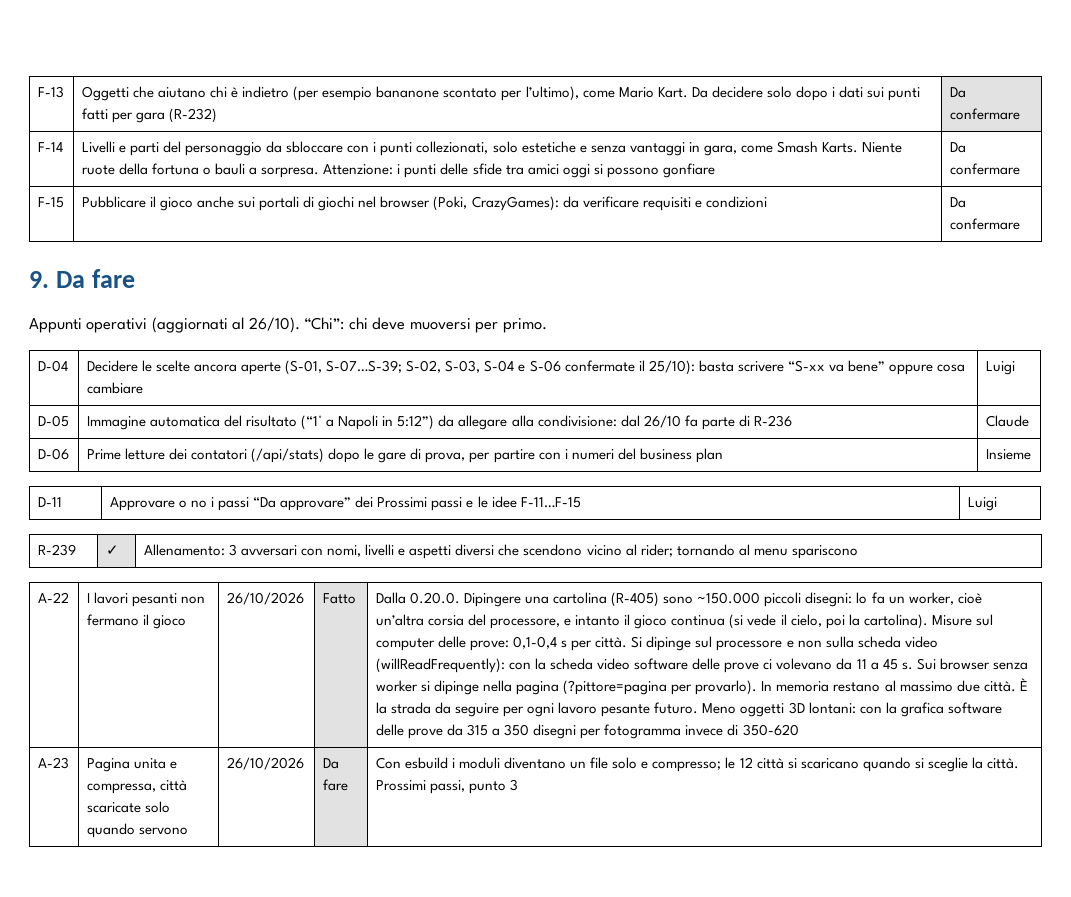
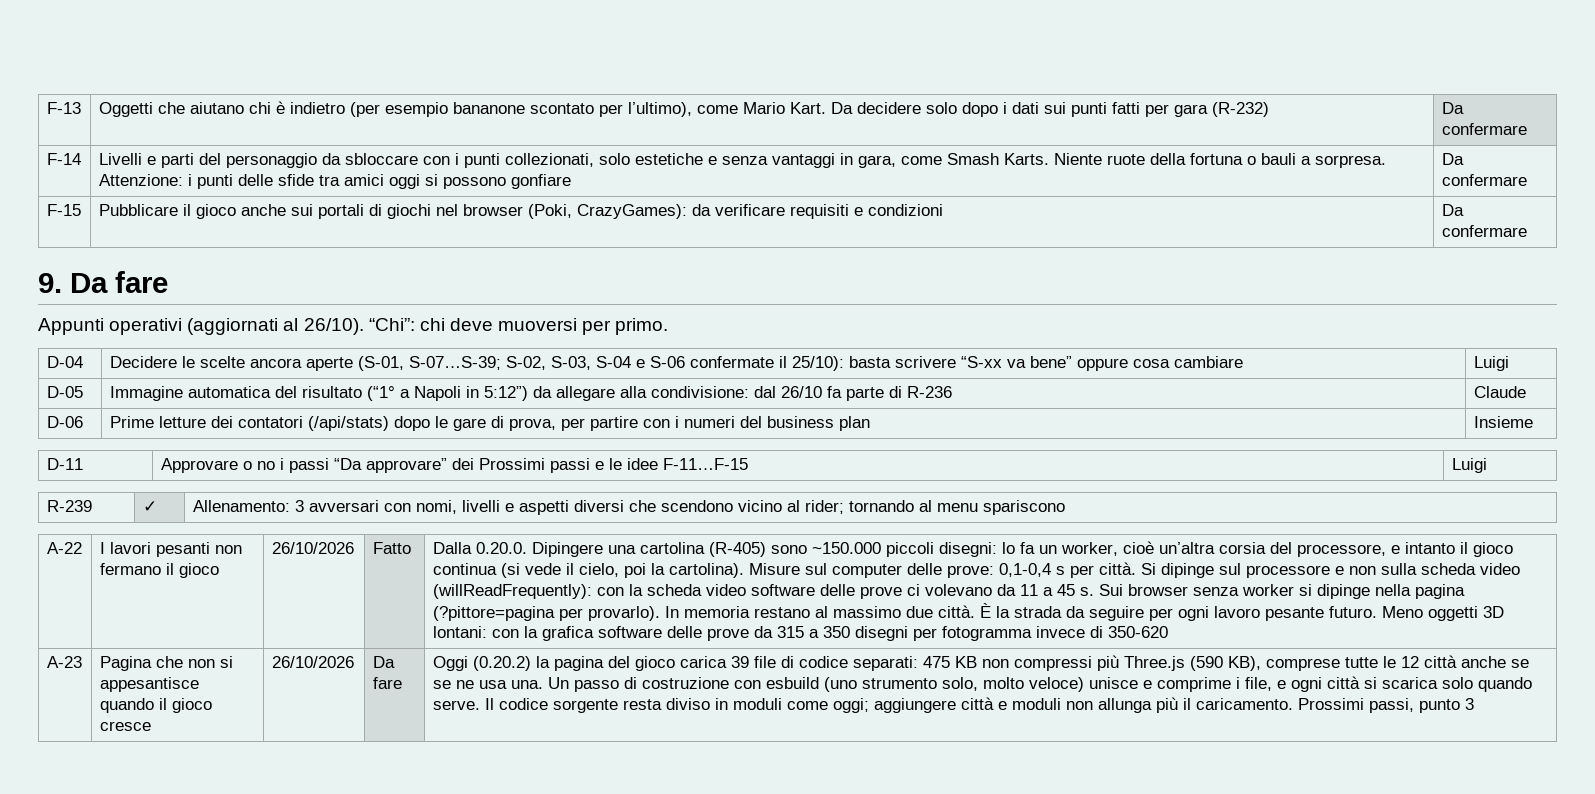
[134,758,178,769] [86,780,188,794] [86,801,171,813] [86,823,189,838] [226,757,304,770] [322,758,339,769] [322,779,348,791] [375,757,1019,772] unita e compressa, città scaricate solo quando servono | 26/10/2026 | Da fare | Con esbuild i moduli diventano un file solo e compresso; le 12 città si scaricano quando si sceglie la città. -> [155,656,233,668] [99,677,199,692] [99,698,212,713] [99,721,151,731] [271,656,354,668] [372,656,395,668] [372,677,402,689] [432,655,1529,671] [432,676,1532,692] [432,697,1293,713] che non si appesantisce quando il gioco cresce | 26/10/2026 | Da fare | Oggi (0.20.2) la pagina del gioco carica 39 file di codice separati: 475 KB non compressi più Three.js (590 KB), comprese tutte le 12 città anche se se ne usa una. Un passo di costruzione con esbuild (uno strumento solo, molto veloce) unisce e comprime i file, e ogni città si scarica solo quando serve. Il codice sorgente resta diviso in moduli come oggi; aggiungere città e moduli non allunga più il caricamento.

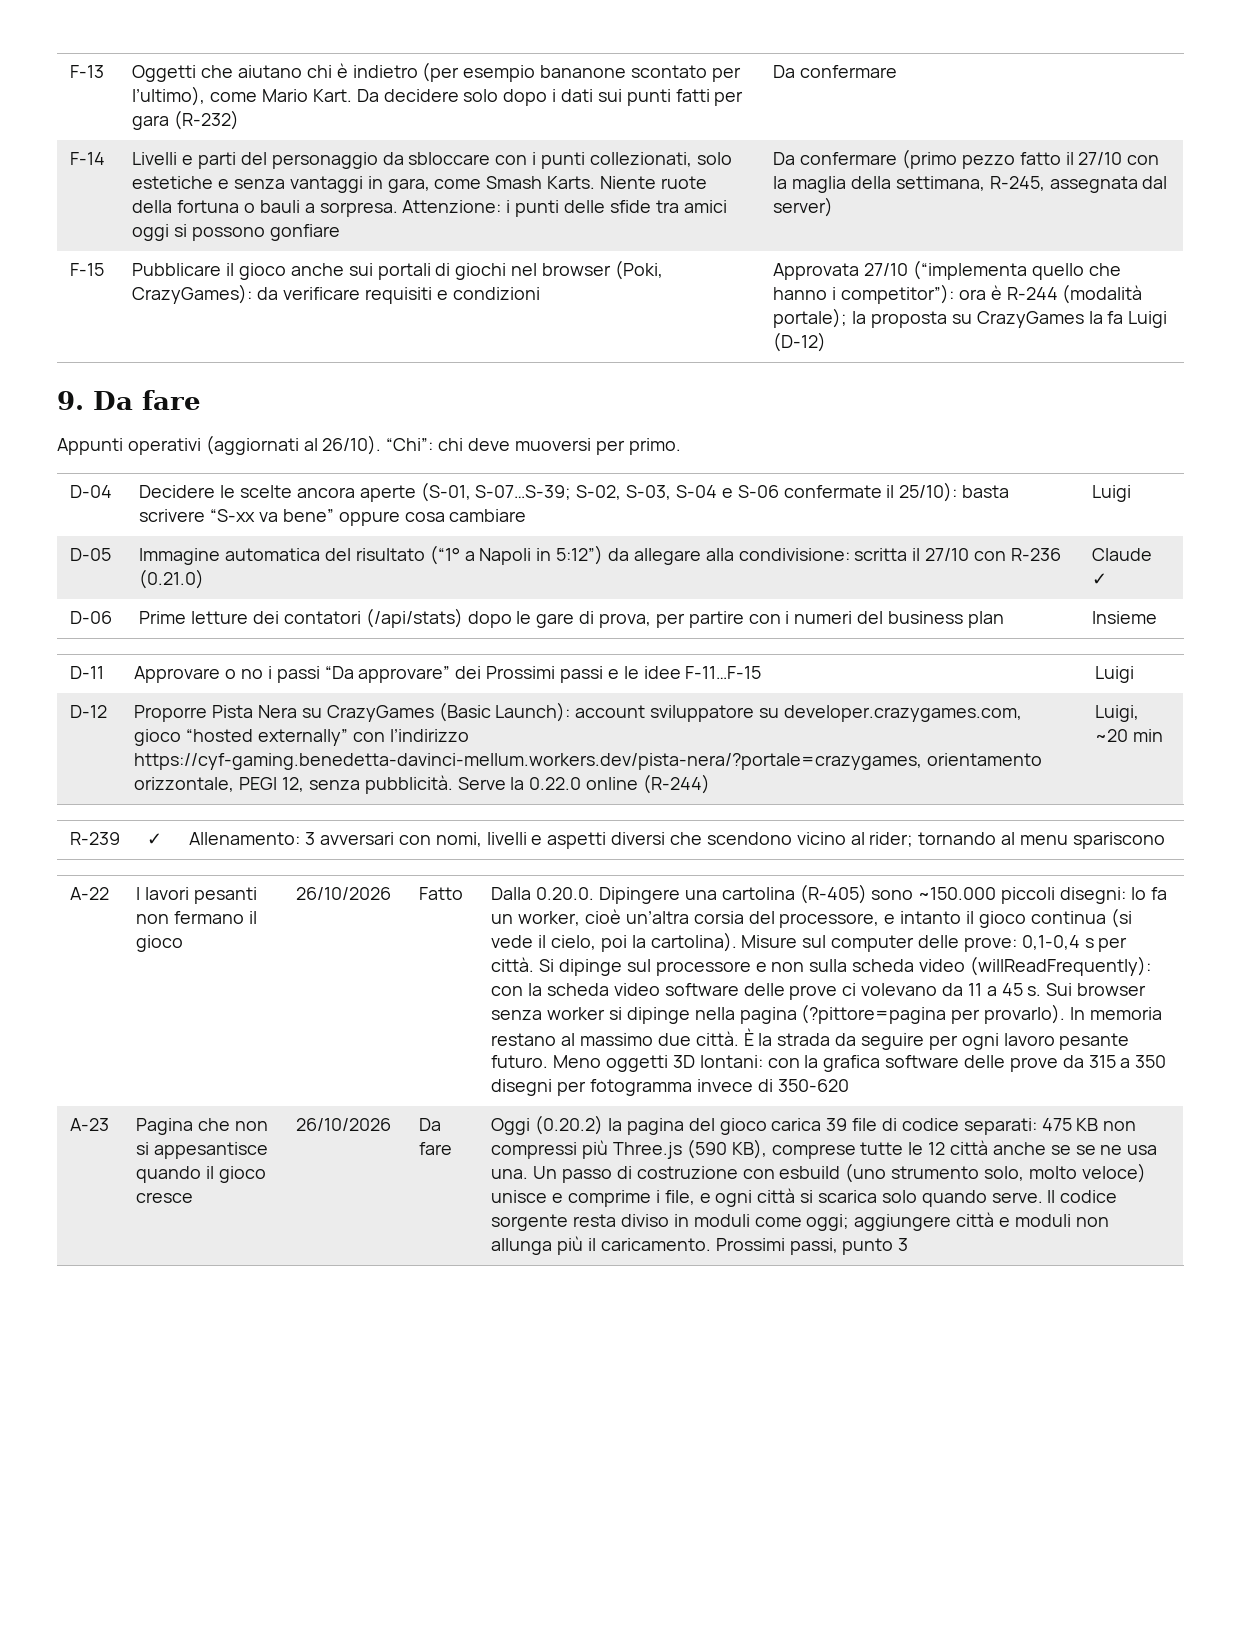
(1527, 180) none -> [901,149,1160,169] [773,176,1168,193] [773,197,834,217] (primo pezzo fatto il 27/10 con la maglia della settimana, R-245, assegnata dal server)
[1441,204,1464,216] [1441,225,1527,237] Da confermare -> [773,260,1121,280] [773,284,1143,304] [773,308,1168,328] [773,332,827,352] Approvata 27/10 (“implementa quello che hanno i competitor”): ora è R-244 (modalità portale); la proposta su CrazyGames la fa Luigi (D-12)
[753,386,902,401] dal 26/10 fa parte di -> [854,548,1007,561] scritta il 27/10 con
(952, 392) none -> [139,569,205,589] (0.21.0)
(1526, 392) none -> [1092,573,1108,585] ✓
(1487, 465) none -> [70,705,108,718] [134,702,1022,722] [134,729,469,746] [134,753,1043,770] [134,774,710,794] [1095,705,1140,722] [1095,729,1164,742] // D-12 | Proporre Pista Nera su CrazyGames (Basic Launch): account sviluppatore su developer.crazygames.com, gioco “hosted externally” con l’indirizzo https://cyf-gaming.benedetta-davinci-mellum.workers.dev/pista-nera/?portale=crazygames, orientamento orizzontale, PEGI 12, senza pubblicità. Serve la 0.22.0 online (R-244) | Luigi, ~20 min

